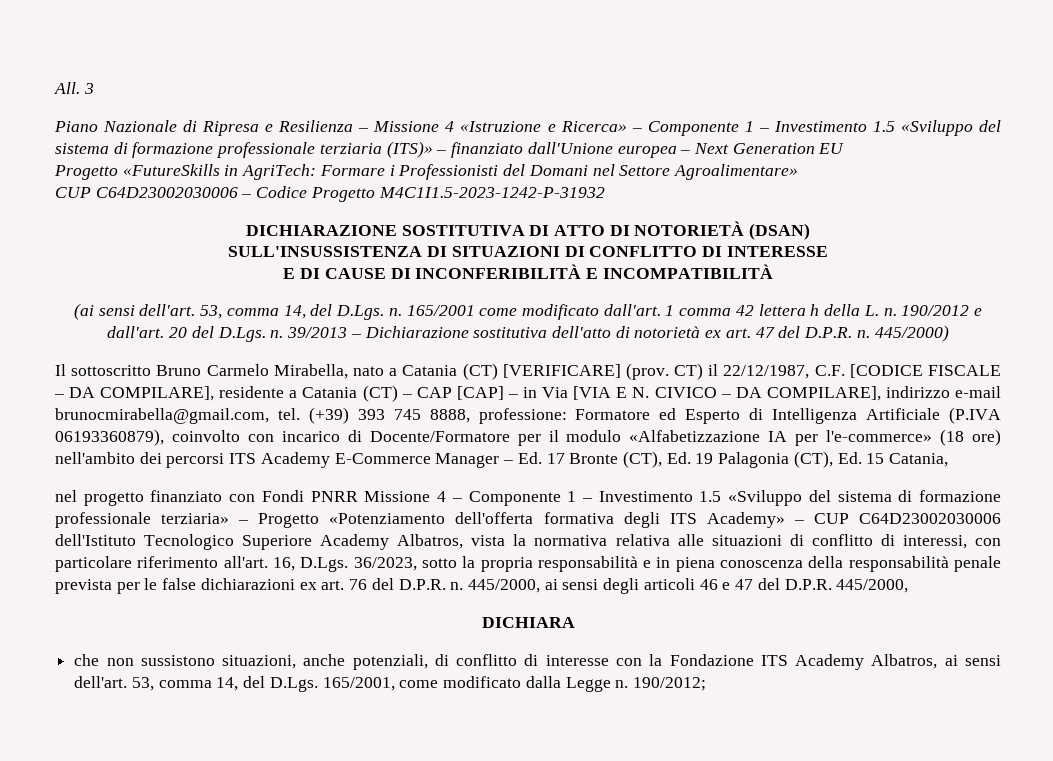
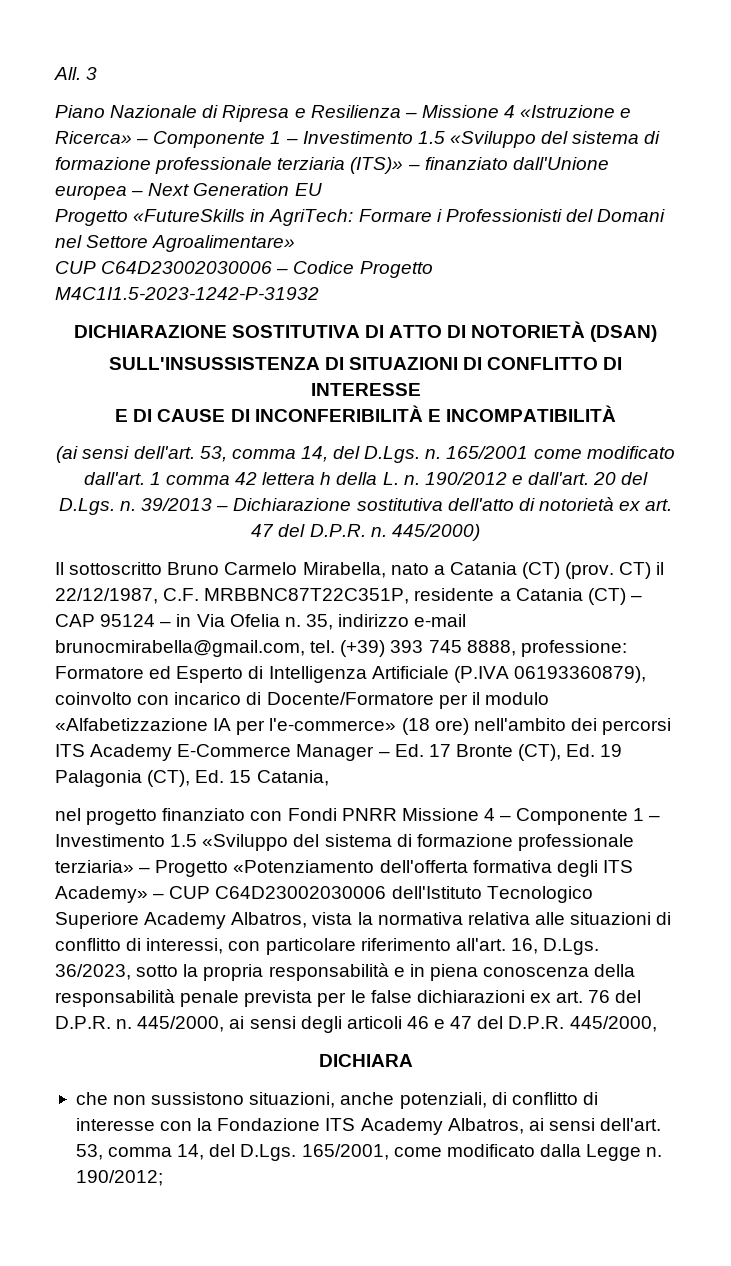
[502,364,621,378] [VERIFICARE] -> (561, 570) none
[849,364,1001,378] [54,386,215,401] [CODICE FISCALE – DA COMPILARE], -> [204,588,410,604] MRBBNC87T22C351P,
[456,386,504,400] [CAP] -> [100,614,156,627] 95124
[573,386,881,401] [VIA E N. CIVICO – DA COMPILARE], -> [229,614,333,630] Ofelia n. 35,

